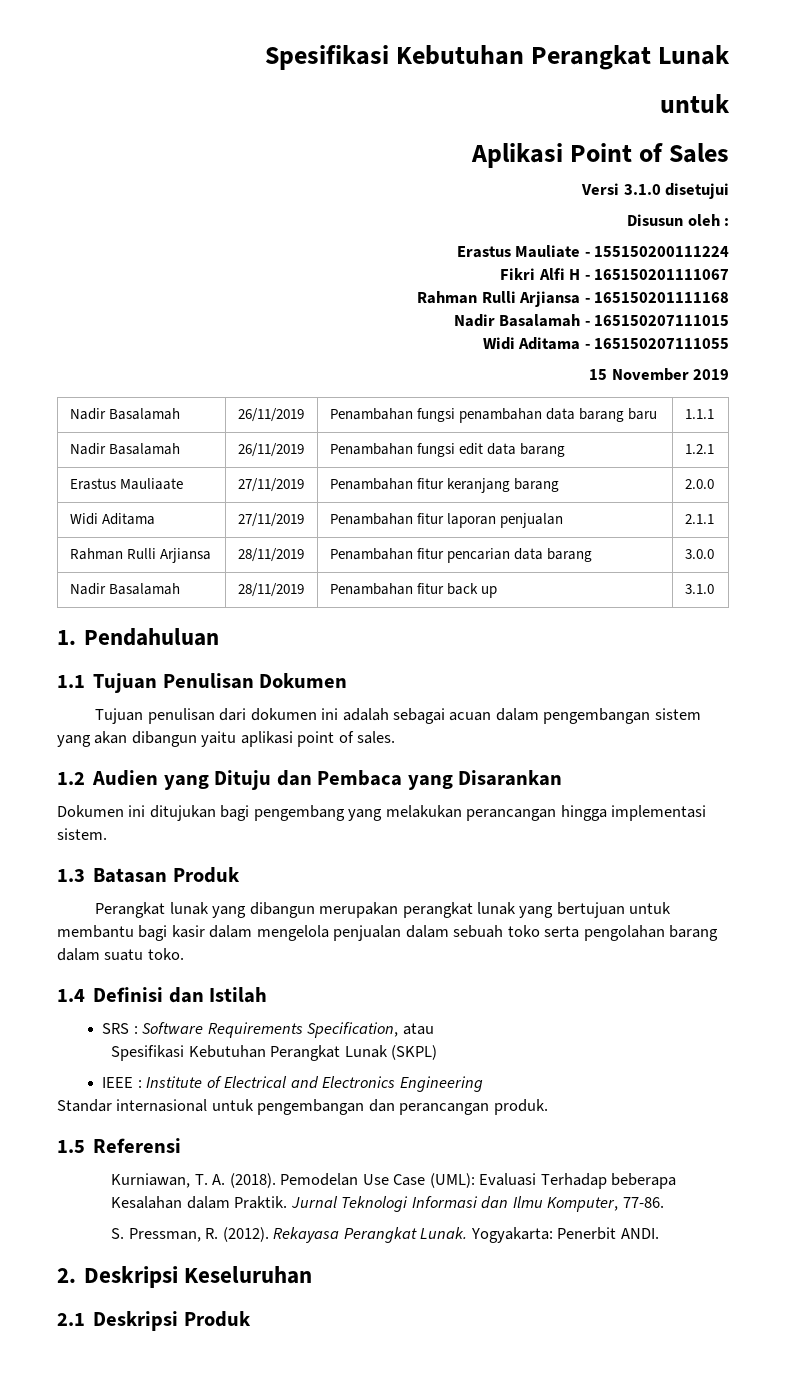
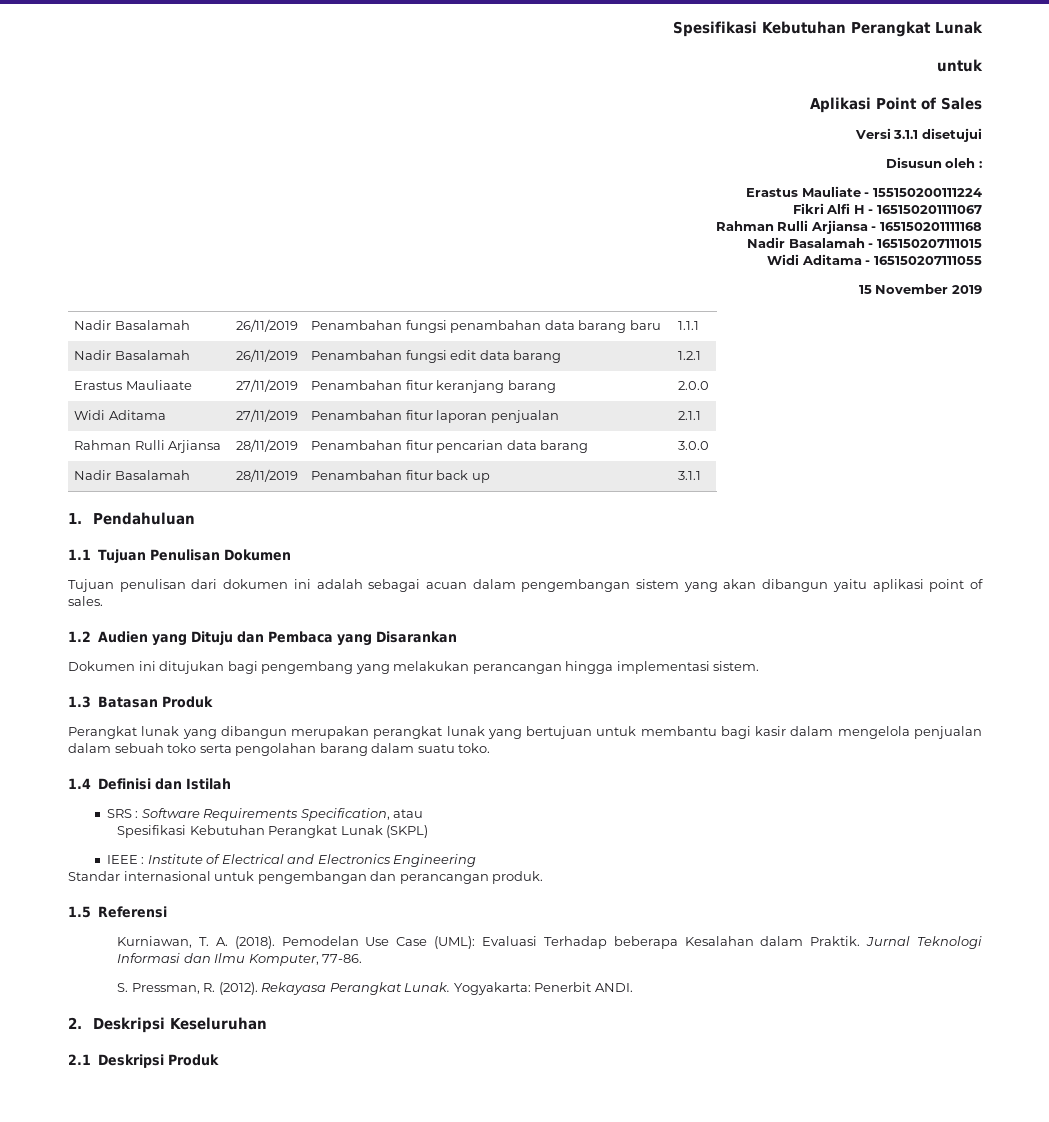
[623,184,661,195] 3.1.0 -> [893,130,919,139] 3.1.1
[684,584,714,594] 3.1.0 -> [677,471,701,480] 3.1.1

